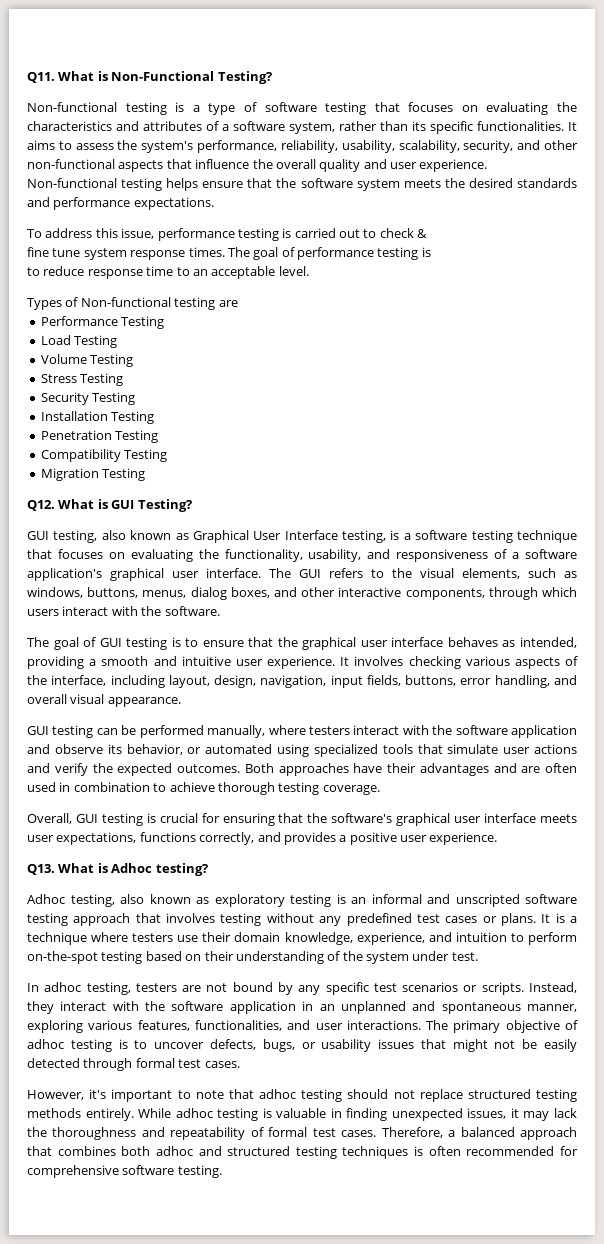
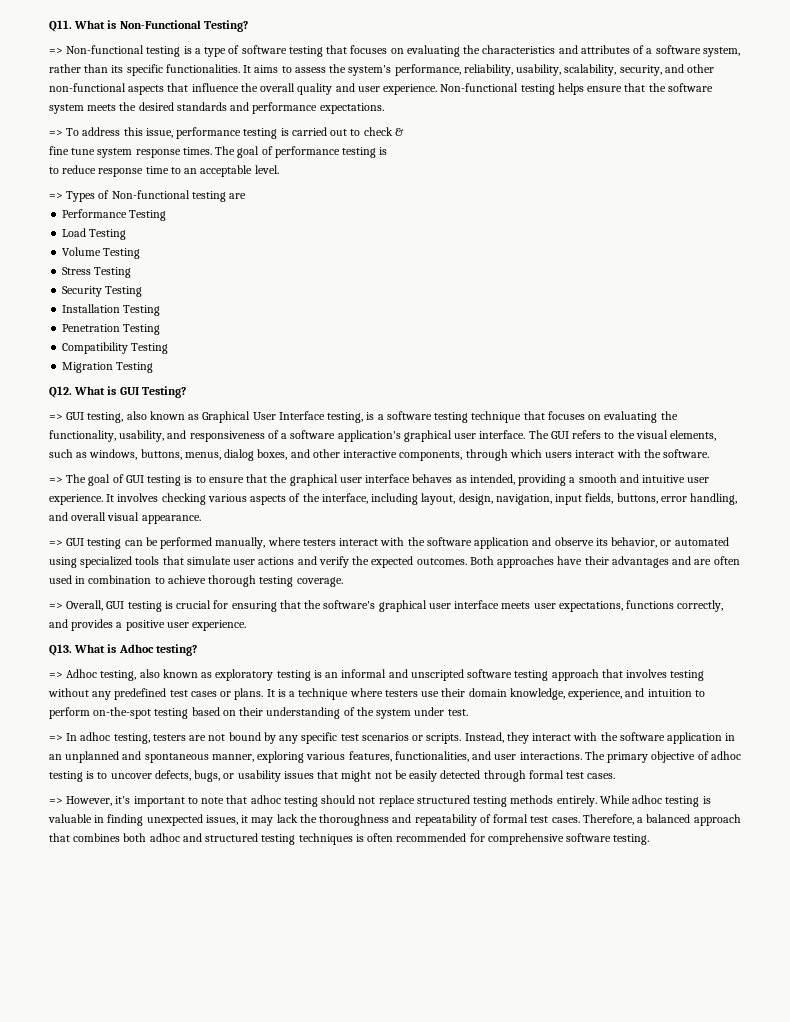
(272, 77) none -> [49,48,63,54] =>
(214, 203) none -> [49,130,63,136] =>
(309, 271) none -> [49,193,63,199] =>
(192, 505) none -> [49,414,63,420] =>
(220, 611) none -> [49,477,63,483] =>
(181, 702) none -> [49,540,63,546] =>
(380, 790) none -> [49,603,63,609] =>
(208, 869) none -> [49,672,63,678] =>
(478, 956) none -> [49,735,63,741] =>
(240, 1064) none -> [49,798,63,804] =>

